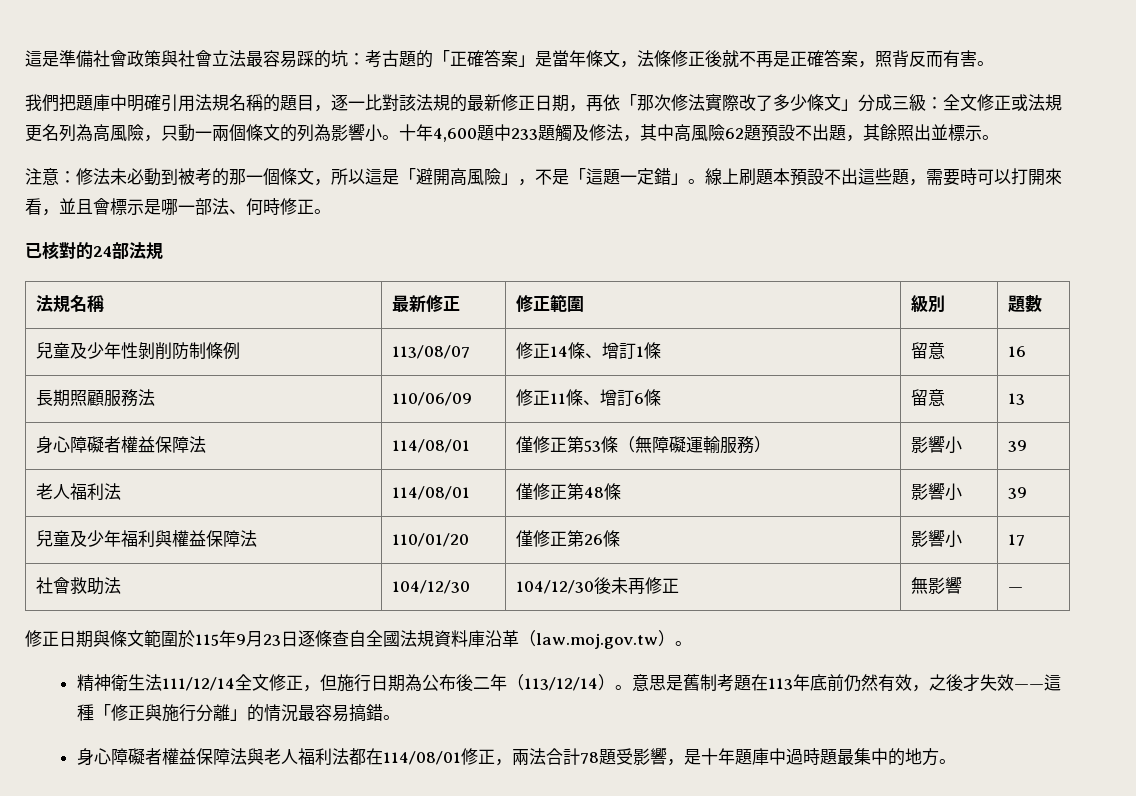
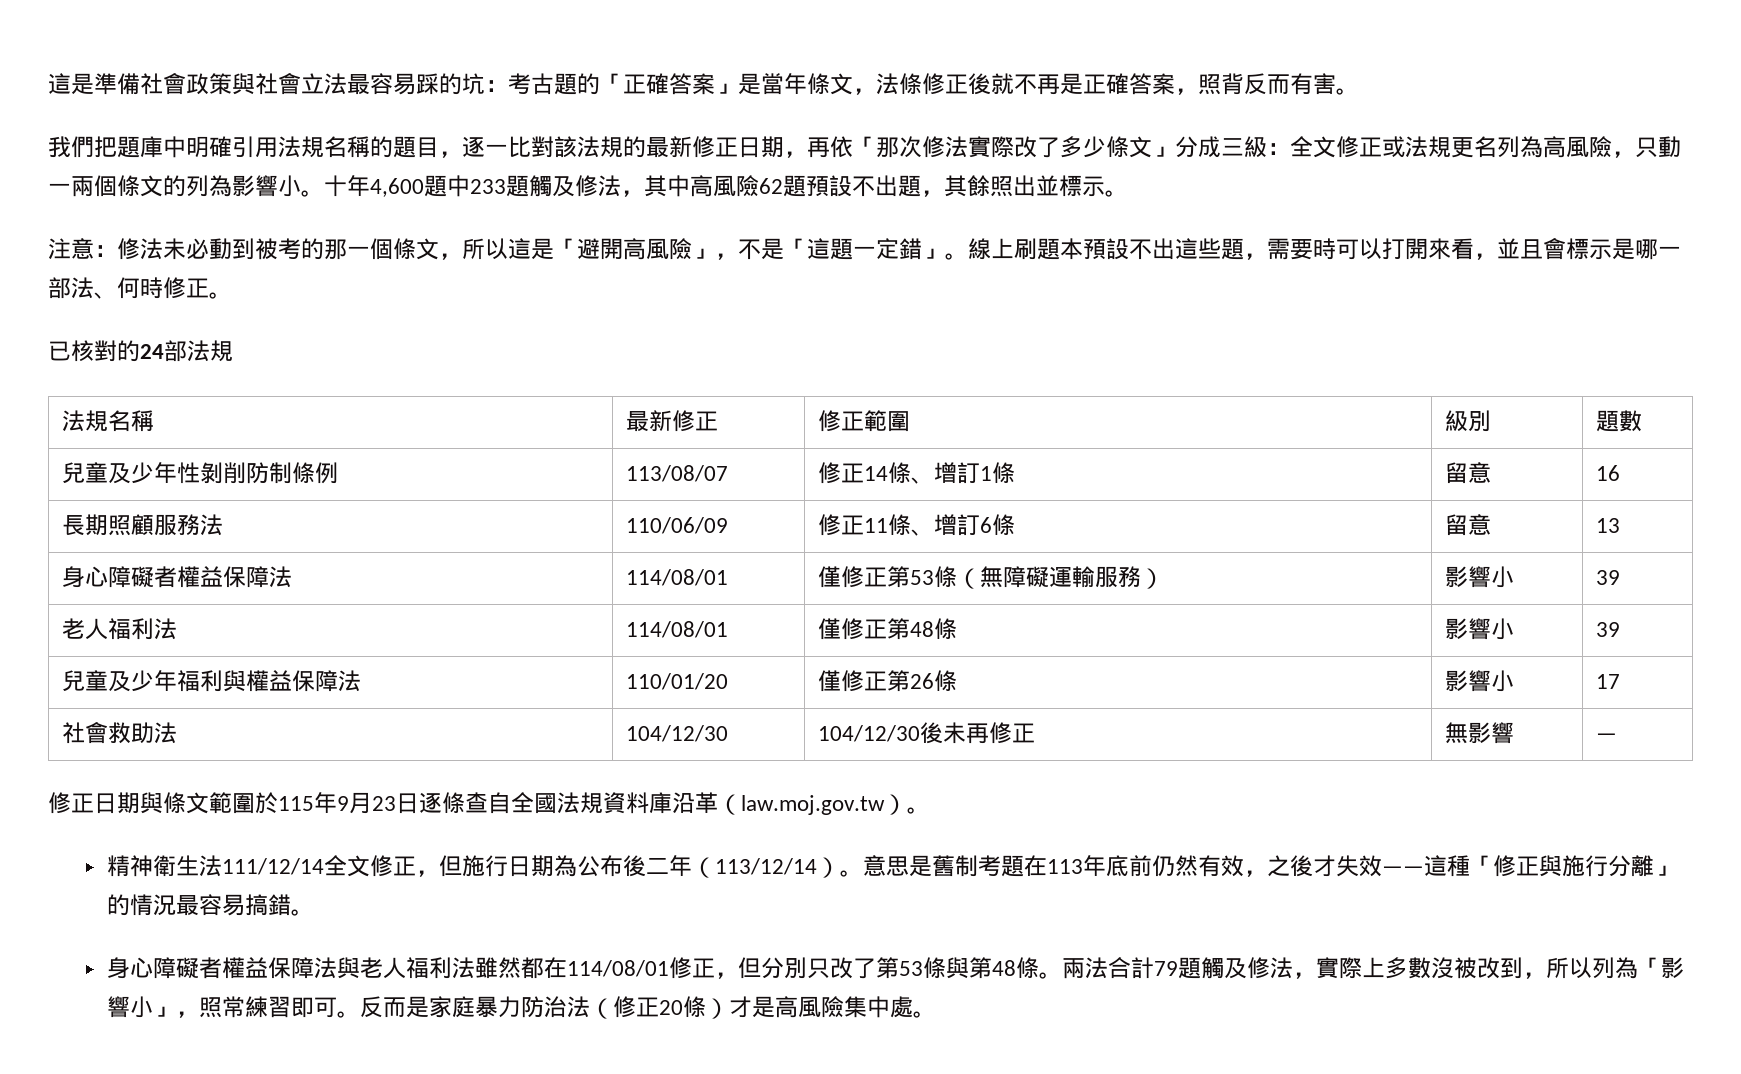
(349, 756) none -> [474,957,521,979] 雖然
[511,748,939,766] 兩法合計78題受影響，是十年題庫中過時題最集中的地方 -> [737,957,1684,979] [106,996,913,1019] 但分別只改了第53條與第48條。兩法合計79題觸及修法，實際上多數沒被改到，所以列為「影響小」，照常練習即可。反而是家庭暴力防治法（修正20條）才是高風險集中處

